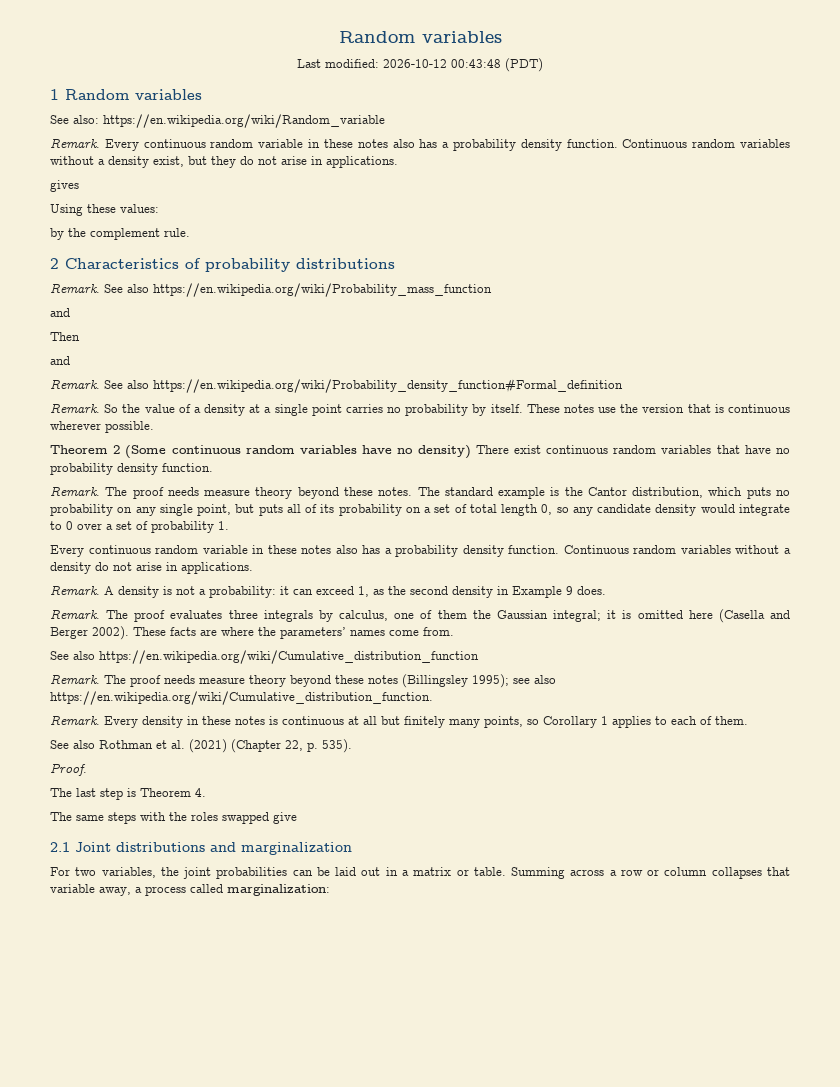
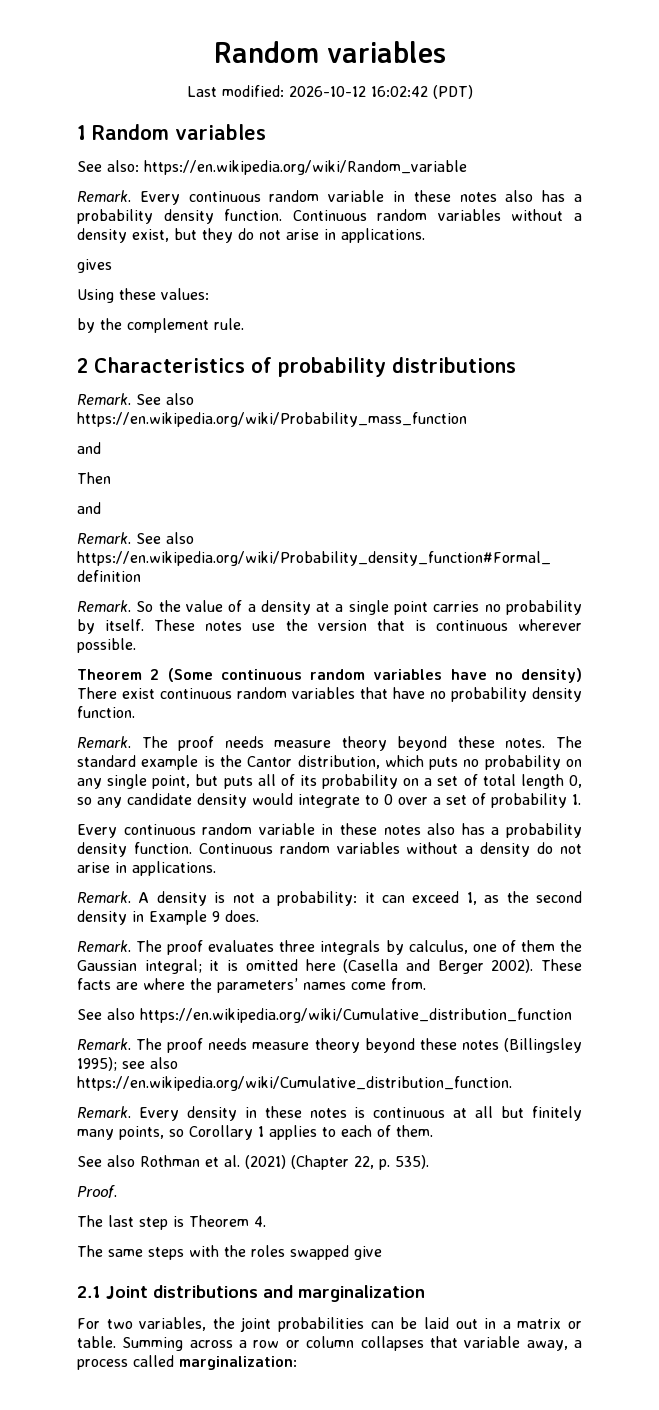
[451,59,501,68] 00:43:48 -> [370,86,428,97] 16:02:42

